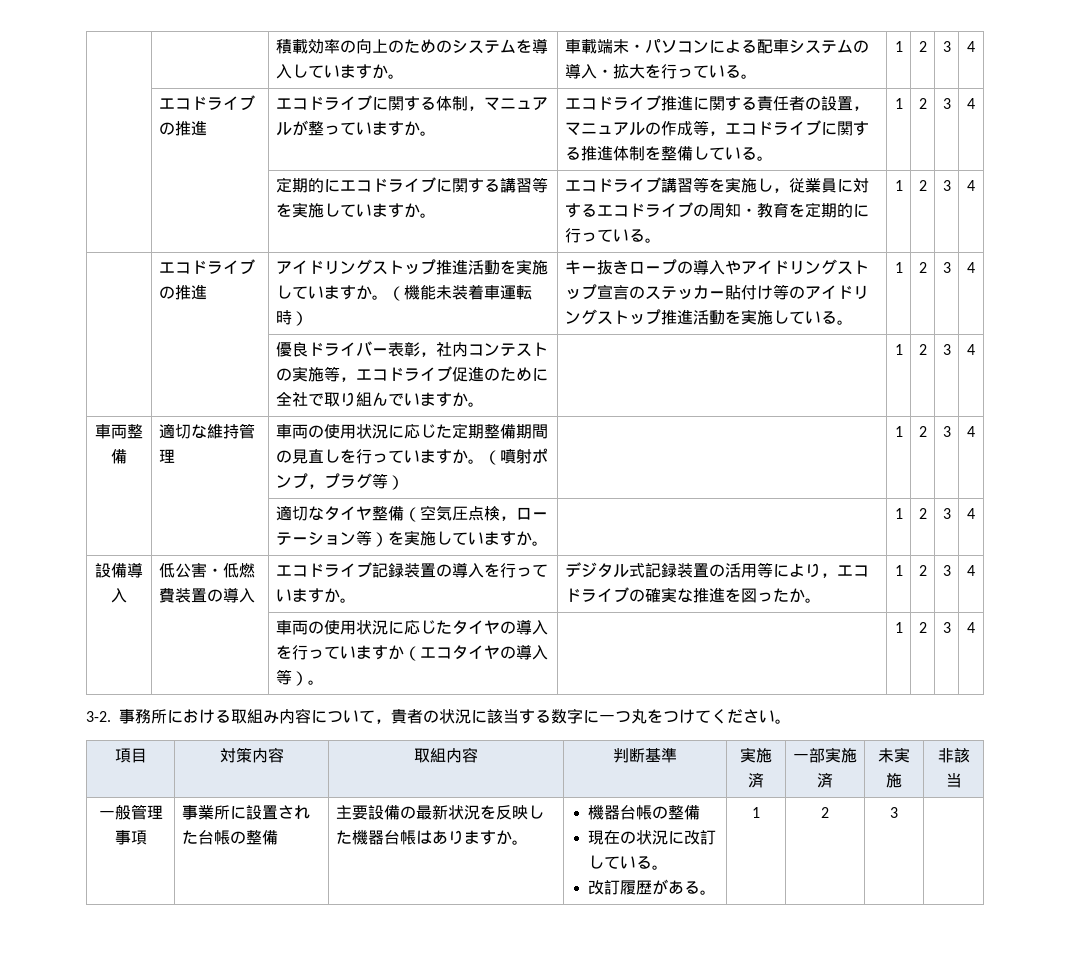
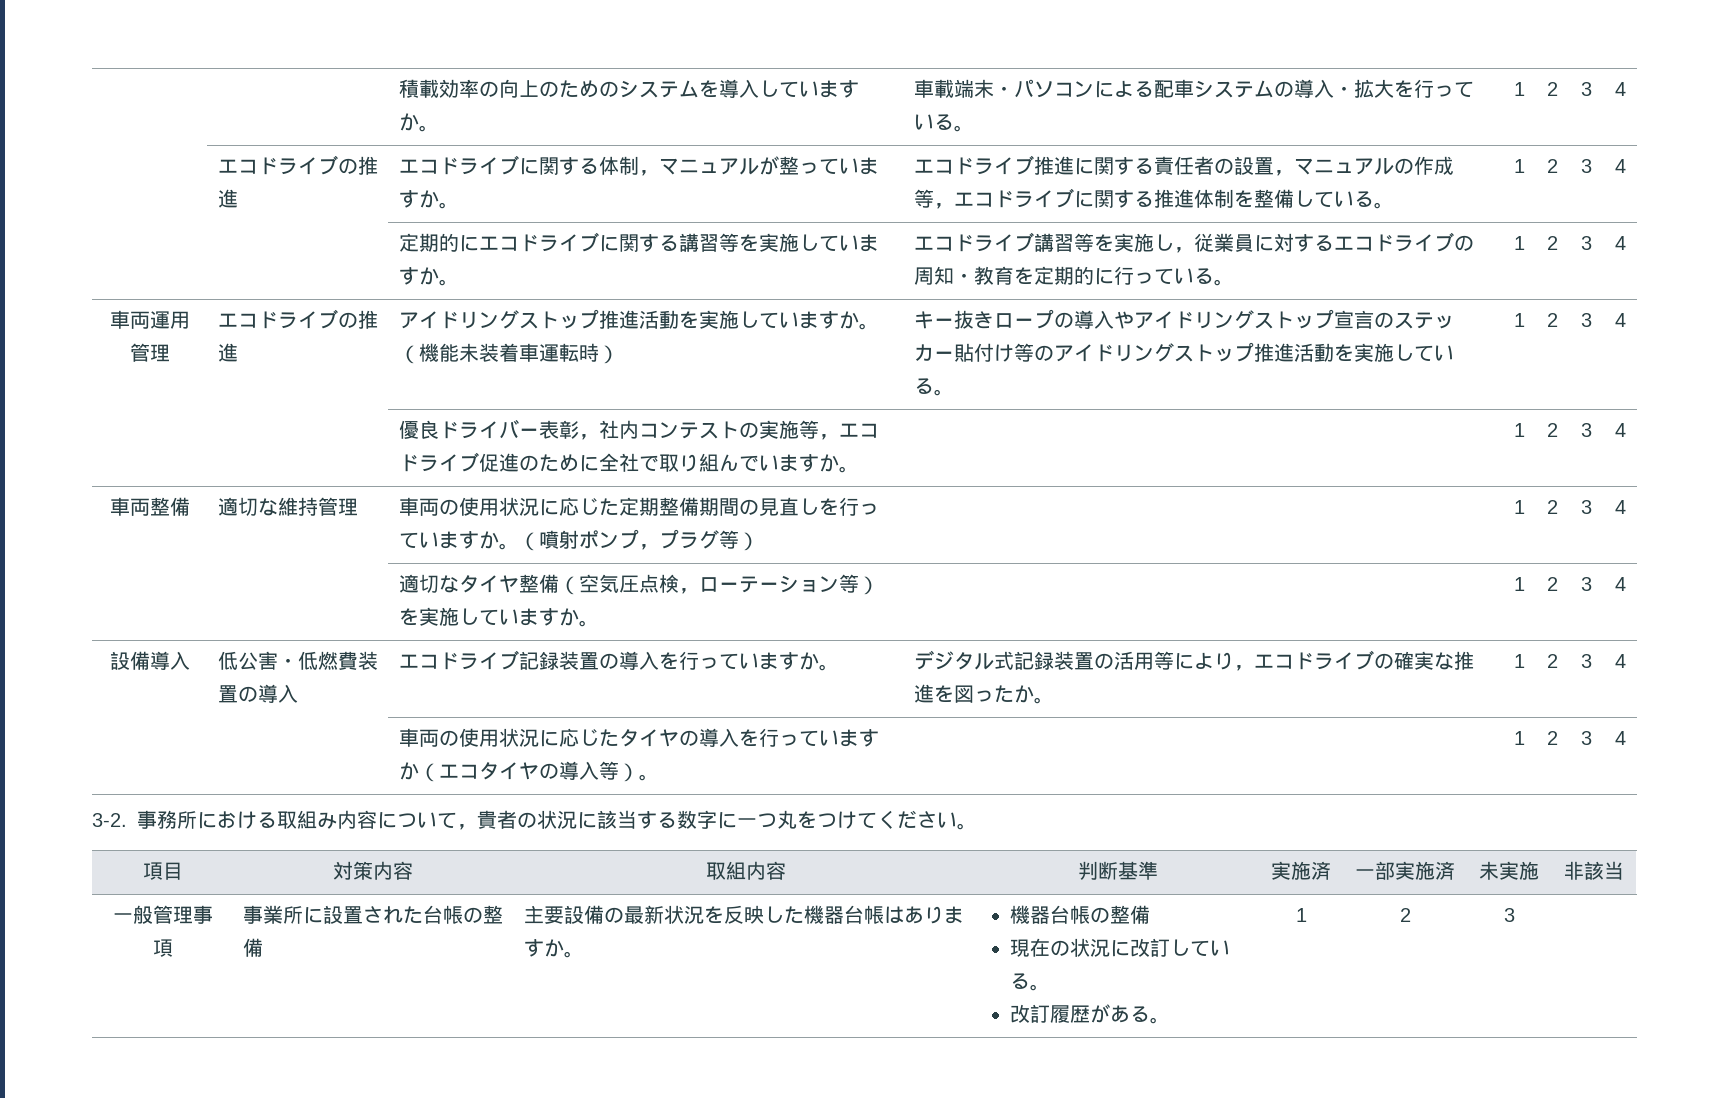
(975, 185) none -> [110,310,190,329] [130,343,170,362] 車両運用管理

